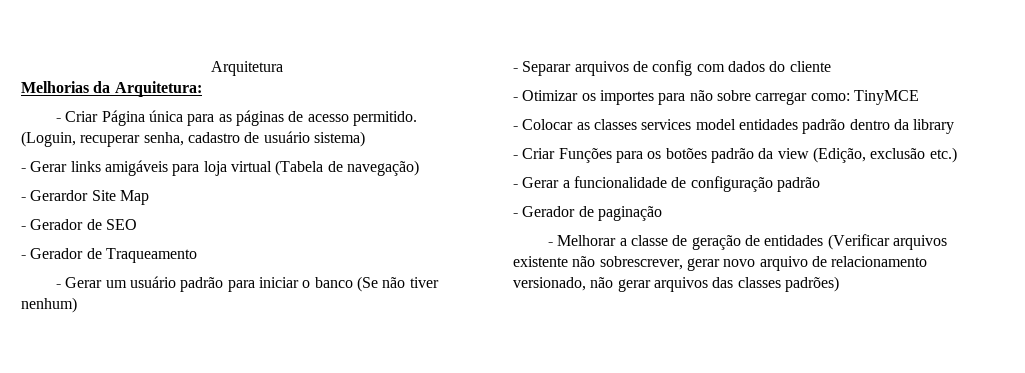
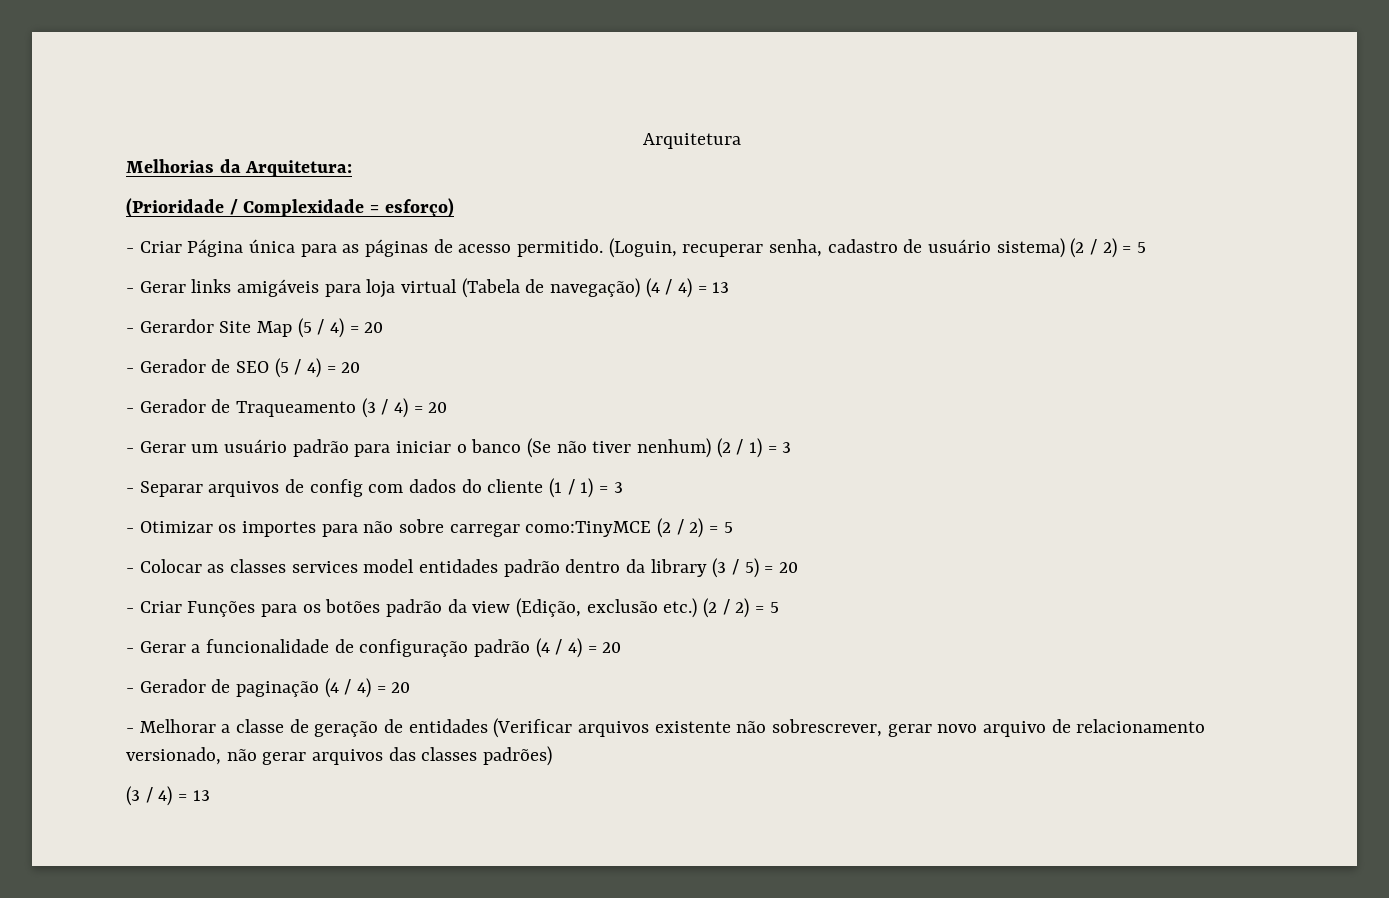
(202, 89) none -> [126,198,454,218] // (Prioridade / Complexidade = esforço)
(365, 139) none -> [1070,238,1147,258] (2 / 2) = 5
(419, 168) none -> [645,278,730,298] (4 / 4) = 13
(149, 197) none -> [297,318,384,338] (5 / 4) = 20
(137, 224) none -> [274,358,361,378] (5 / 4) = 20
(197, 255) none -> [361,398,448,418] (3 / 4) = 20
(77, 305) none -> [716,438,792,458] (2 / 1) = 3
(831, 66) none -> [549,478,623,498] (1 / 1) = 3
[810,90,919,105] como: TinyMCE -> [525,518,733,538] como:TinyMCE (2 / 2) = 5
(955, 126) none -> [712,558,799,578] (3 / 5) = 20
(957, 155) none -> [703,598,779,618] (2 / 2) = 5
(820, 184) none -> [535,638,622,658] (4 / 4) = 20
(662, 213) none -> [324,678,411,698] (4 / 4) = 20
(839, 284) none -> [126,786,210,806] // (3 / 4) = 13

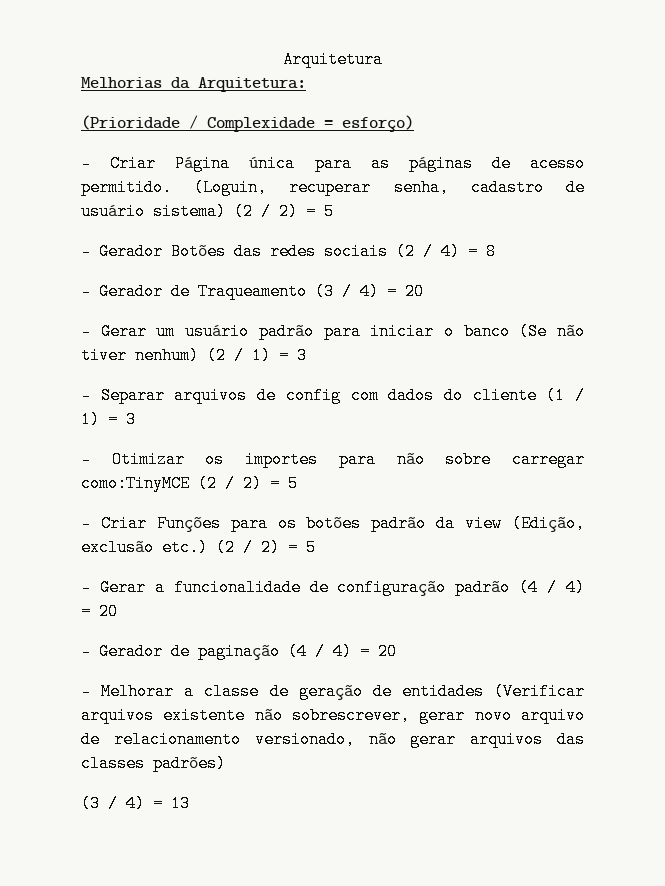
[139,278,730,298] [126,318,384,338] [126,358,361,378] Gerar links amigáveis para loja virtual (Tabela de navegação) (4 / 4) = 13 // - Gerardor Site Map (5 / 4) = 20 // - Gerador de SEO (5 / 4) = 20 -> [99,243,496,260] Gerador Botões das redes sociais (2 / 4) = 8
[126,558,799,578] // - Colocar as classes services model entidades padrão dentro da library (3 / 5) = 20 -> (298, 483) none

